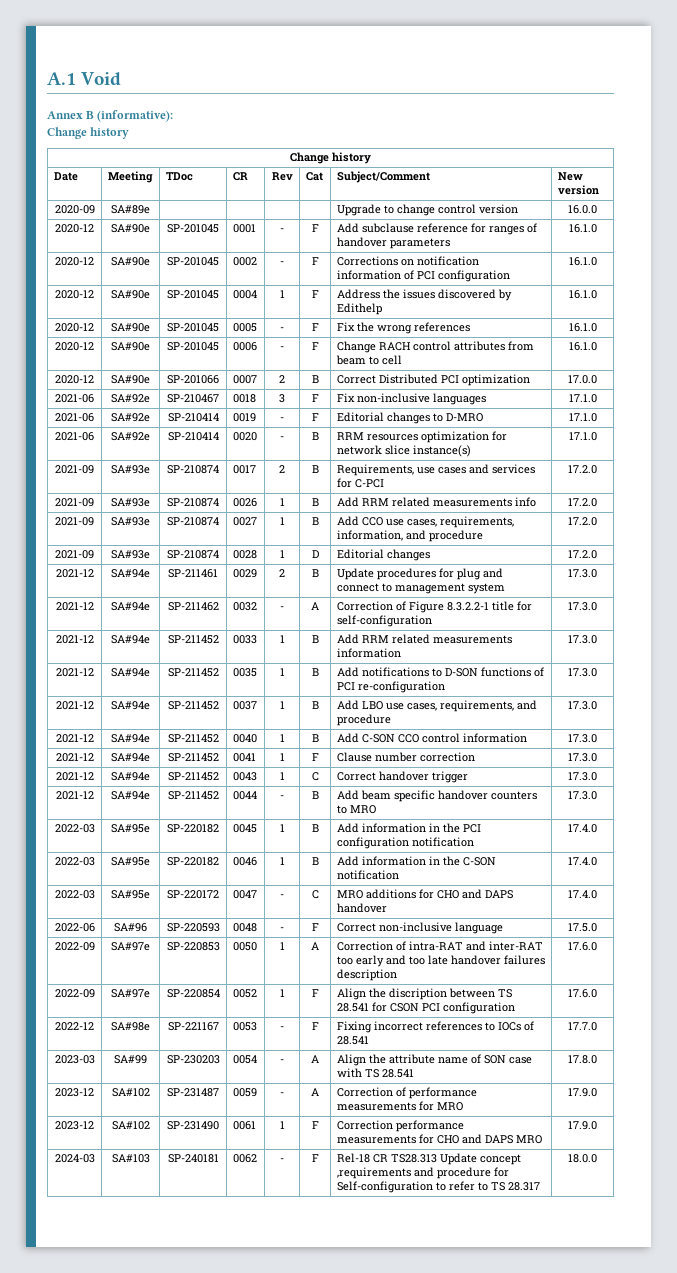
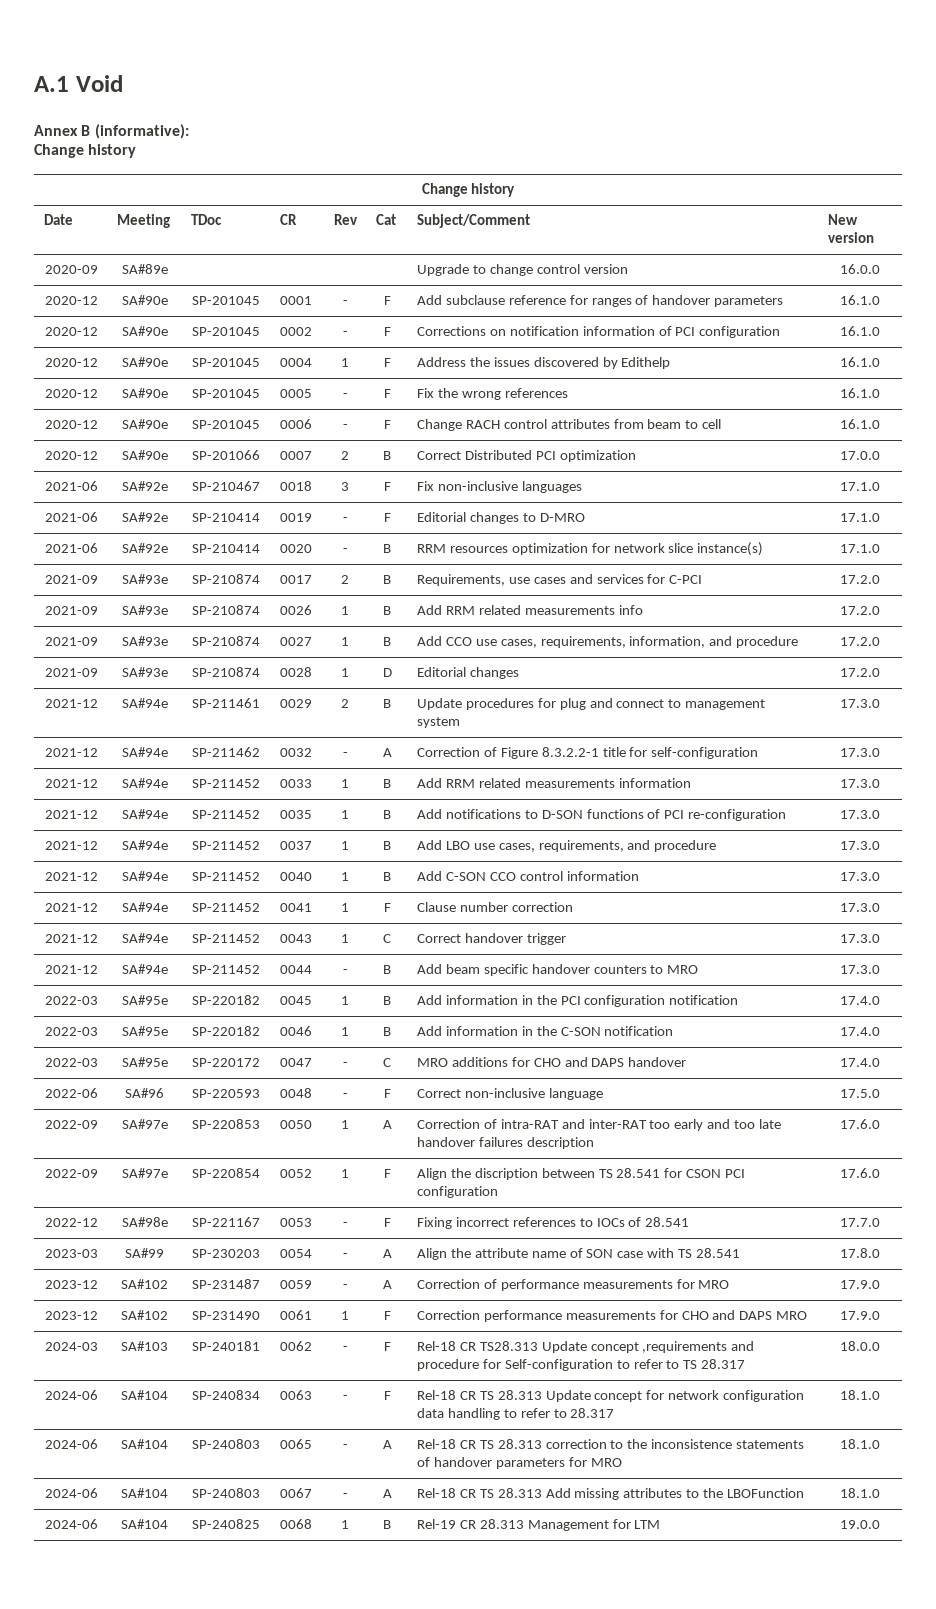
(597, 1158) none -> [44,1390,98,1400] [121,1390,168,1400] [192,1390,260,1400] [279,1390,312,1400] [342,1395,348,1400] [383,1391,391,1400] [416,1390,805,1402] [416,1408,615,1420] [840,1390,880,1400] [44,1439,98,1449] [121,1439,168,1449] [192,1439,260,1449] [279,1439,312,1449] [342,1444,348,1449] [382,1440,392,1449] [416,1439,805,1449] [416,1457,622,1469] [840,1439,880,1449] [44,1488,98,1498] [121,1488,168,1498] [192,1488,260,1498] [279,1488,312,1498] [342,1493,348,1498] [382,1489,392,1498] [416,1488,805,1500] [840,1488,880,1498] [44,1519,98,1529] [121,1519,168,1529] [192,1519,260,1529] [279,1519,312,1529] [341,1520,349,1529] [383,1520,391,1529] [416,1519,661,1531] [840,1520,880,1529] // 2024-06 | SA#104 | SP-240834 | 0063 | - | F | Rel-18 CR TS 28.313 Update concept for network configuration data handling to refer to 28.317 | 18.1.0 // 2024-06 | SA#104 | SP-240803 | 0065 | - | A | Rel-18 CR TS 28.313 correction to the inconsistence statements of handover parameters for MRO | 18.1.0 // 2024-06 | SA#104 | SP-240803 | 0067 | - | A | Rel-18 CR TS 28.313 Add missing attributes to the LBOFunction | 18.1.0 // 2024-06 | SA#104 | SP-240825 | 0068 | 1 | B | Rel-19 CR 28.313 Management for LTM | 19.0.0

